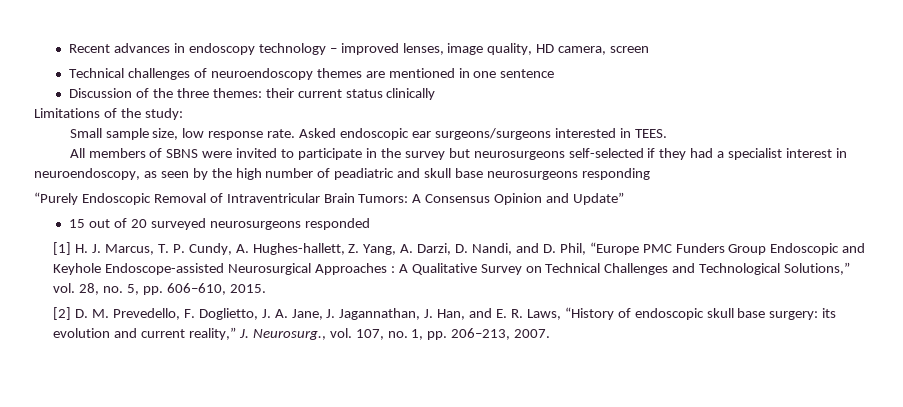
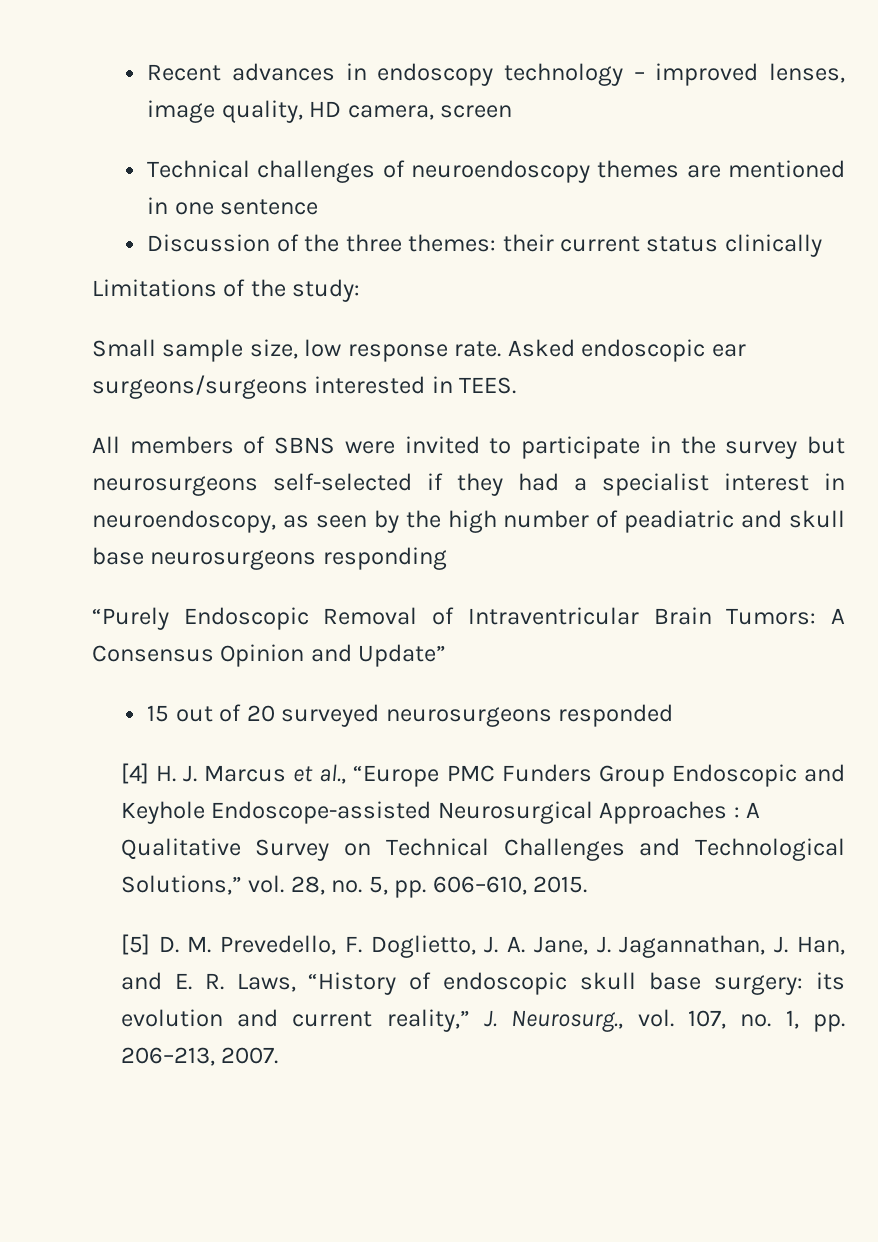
[53,242,72,255] [1] -> [120,763,149,784] [4]
[104,243,586,255] Marcus, T. P. Cundy, A. Hughes-hallett, Z. Yang, A. Darzi, D. Nandi, and D. Phil, -> [204,764,347,784] Marcus et al.,
[53,307,72,320] [2] -> [120,934,150,955] [5]

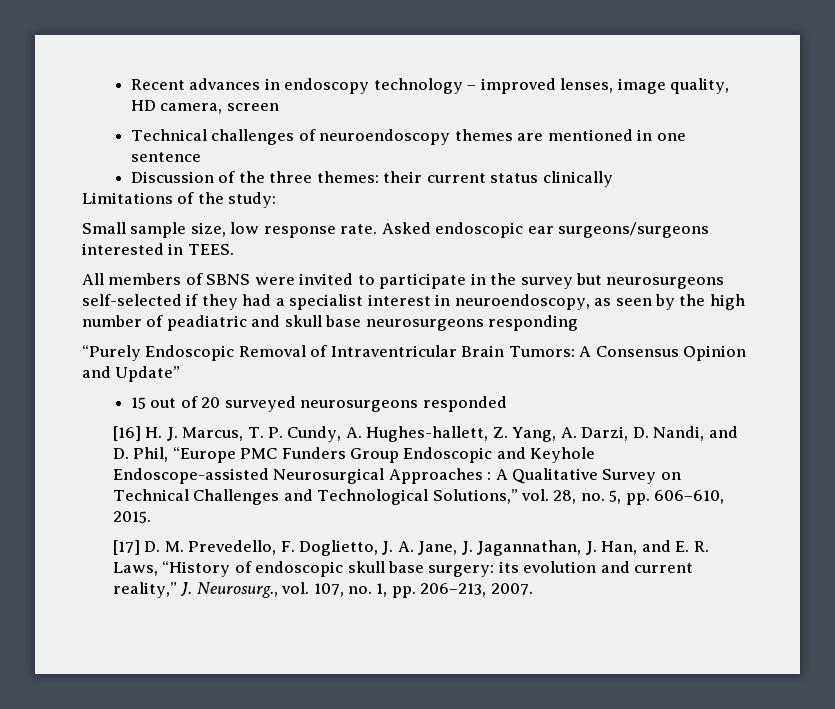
[120,763,149,784] [4] -> [112,426,141,441] [16]
[204,764,347,784] Marcus et al., -> [182,426,738,442] [112,447,169,462] Marcus, T. P. Cundy, A. Hughes-hallett, Z. Yang, A. Darzi, D. Nandi, and D. Phil,
[120,934,150,955] [5] -> [112,540,140,555] [17]

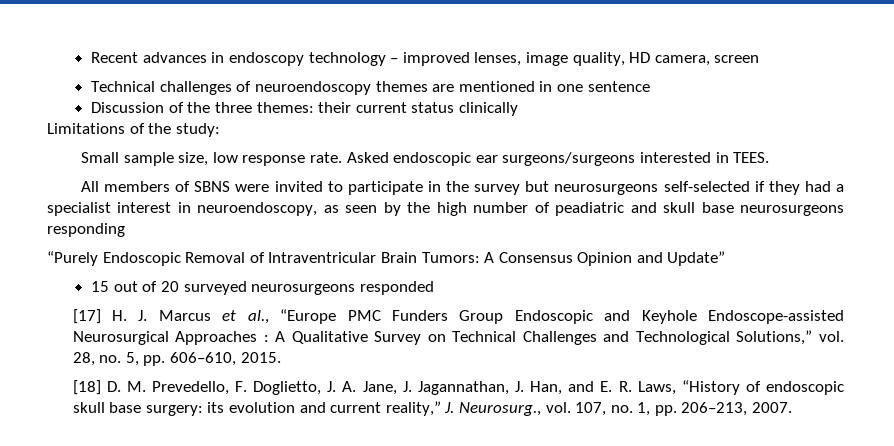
[112,426,141,441] [16] -> [72,309,101,324] [17]
[182,426,738,442] [112,447,169,462] Marcus, T. P. Cundy, A. Hughes-hallett, Z. Yang, A. Darzi, D. Nandi, and D. Phil, -> [158,310,269,324] Marcus et al.,
[112,540,140,555] [17] -> [72,380,101,395] [18]

